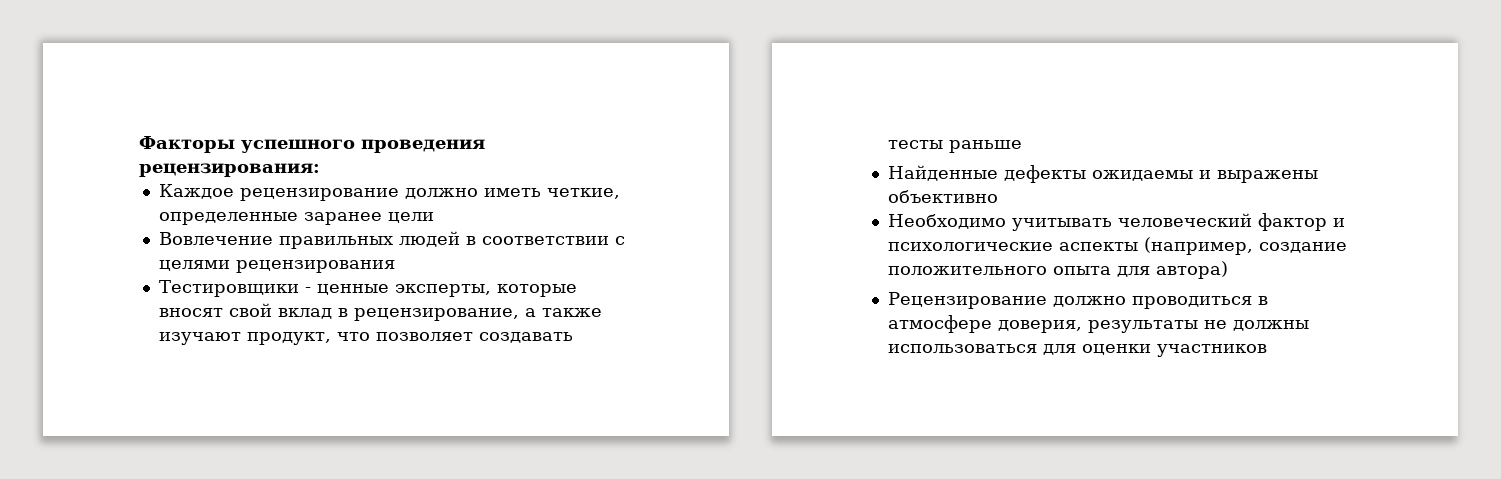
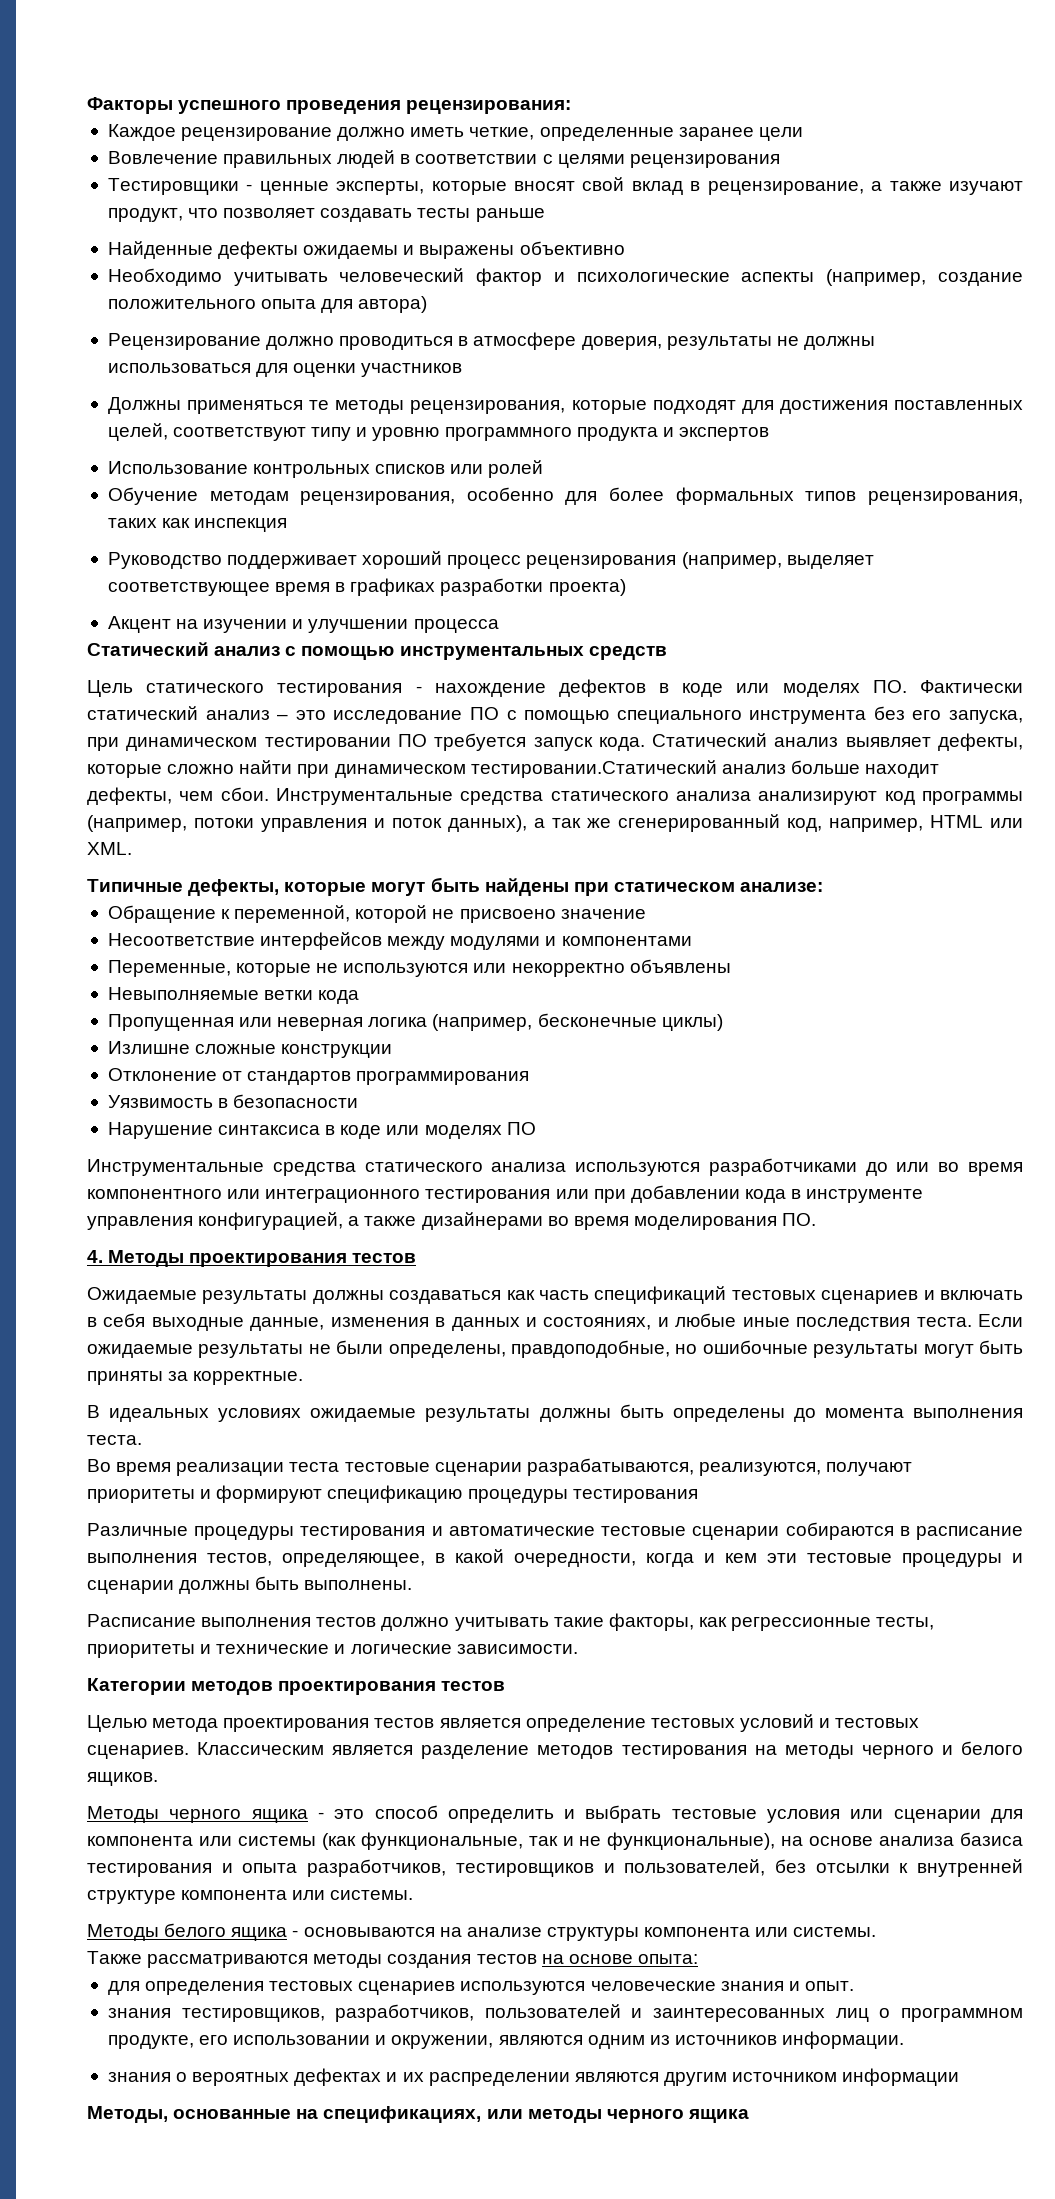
(1267, 350) none -> [107,397,1024,414] [107,423,769,441] [107,460,544,478] [107,487,1024,505] [107,518,288,532] [107,551,874,569] [107,578,626,596] [107,616,499,633] [87,642,667,660] [87,679,1024,697] [87,706,1024,724] [87,733,1023,751] [87,760,940,778] [87,787,1024,805] [87,814,1023,832] [87,842,132,855] [87,877,824,896] [107,905,646,923] [107,932,692,950] [107,959,731,977] [107,987,360,1004] [107,1013,723,1031] [107,1041,393,1058] [107,1068,530,1085] [107,1094,359,1108] [107,1122,536,1139] [87,1158,1024,1176] [87,1185,924,1203] [87,1212,817,1230] [87,1250,417,1267] [87,1286,1023,1304] [87,1313,1024,1331] [87,1340,1023,1358] [87,1371,304,1385] [87,1404,1024,1422] [87,1435,142,1445] [87,1458,913,1476] [87,1485,698,1503] [87,1522,1023,1540] [87,1549,1023,1567] [87,1576,413,1594] [87,1613,935,1631] [87,1644,578,1658] [87,1678,506,1695] [87,1714,920,1732] [87,1741,1024,1759] [87,1772,158,1786] [87,1805,1023,1823] [87,1832,1023,1850] [87,1859,1024,1877] [87,1890,414,1904] [87,1923,877,1941] [87,1951,698,1968] [107,1981,854,1995] [107,2004,1024,2022] [107,2031,905,2049] [107,2068,960,2086] [87,2106,749,2123] // Должны применяться те методы рецензирования, которые подходят для достижения поставленных целей, соответствуют типу и уровню программного продукта и экспертов // Использование контрольных списков или ролей // Обучение методам рецензирования, особенно для более формальных типов рецензирования, таких как инспекция // Руководство поддерживает хороший процесс рецензирования (например, выделяет соответствующее время в графиках разработки проекта) // Акцент на изучении и улучшении процесса // Статический анализ с помощью инструментальных средств // Цель статического тестирования - нахождение дефектов в коде или моделях ПО. Фактически статический анализ – это исследование ПО с помощью специального инструмента без его запуска, при динамическом тестировании ПО требуется запуск кода. Статический анализ выявляет дефекты, которые сложно найти при динамическом тестировании.Cтатический анализ больше находит дефекты, чем сбои. Инструментальные средства статического анализа анализируют код программы (например, потоки управления и поток данных), а так же сгенерированный код, например, HTML или XML. // Типичные дефекты, которые могут быть найдены при статическом анализе: // Обращение к переменной, которой не присвоено значение // Несоответствие интерфейсов между модулями и компонентами // Переменные, которые не используются или некорректно объявлены // Невыполняемые ветки кода // Пропущенная или неверная логика (например, бесконечные циклы) // Излишне сложные конструкции // Отклонение от стандартов программирования // Уязвимость в безопасности // Нарушение синтаксиса в коде или моделях ПО // Инструментальные средства статического анализа используются разработчиками до или во время компонентного или интеграционного тестирования или при добавлении кода в инструменте управления конфигурацией, а также дизайнерами во время моделирования ПО. // 4. Методы проектирования тестов // Ожидаемые результаты должны создаваться как часть спецификаций тестовых сценариев и включать в себя выходные данные, изменения в данных и состояниях, и любые иные последствия теста. Если ожидаемые результаты не были определены, правдоподобные, но ошибочные результаты могут быть приняты за корректные. // В идеальных условиях ожидаемые результаты должны быть определены до момента выполнения теста. // Во время реализации теста тестовые сценарии разрабатываются, реализуются, получают приоритеты и формируют спецификацию процедуры тестирования // Различные процедуры тестирования и автоматические тестовые сценарии собираются в расписание выполнения тестов, определяющее, в какой очередности, когда и кем эти тестовые процедуры и сценарии должны быть выполнены. // Расписание выполнения тестов должно учитывать такие факторы, как регрессионные тесты, приоритеты и технические и логические зависимости. // Категории методов проектирования тестов // Целью метода проектирования тестов является определение тестовых условий и тестовых сценариев. Классическим является разделение методов тестирования на методы черного и белого ящиков. // Методы черного ящика - это способ определить и выбрать тестовые условия или сценарии для компонента или системы (как функциональные, так и не функциональные), на основе анализа базиса тестирования и опыта разработчиков, тестировщиков и пользователей, без отсылки к внутренней структуре компонента или системы. // Методы белого ящика - основываются на анализе структуры компонента или системы. // Также рассматриваются методы создания тестов на основе опыта: // для определения тестовых сценариев используются человеческие знания и опыт. // знания тестировщиков, разработчиков, пользователей и заинтересованных лиц о программном продукте, его использовании и окружении, являются одним из источников информации. // знания о вероятных дефектах и их распределении являются другим источником информации // Методы, основанные на спецификациях, или методы черного ящика

